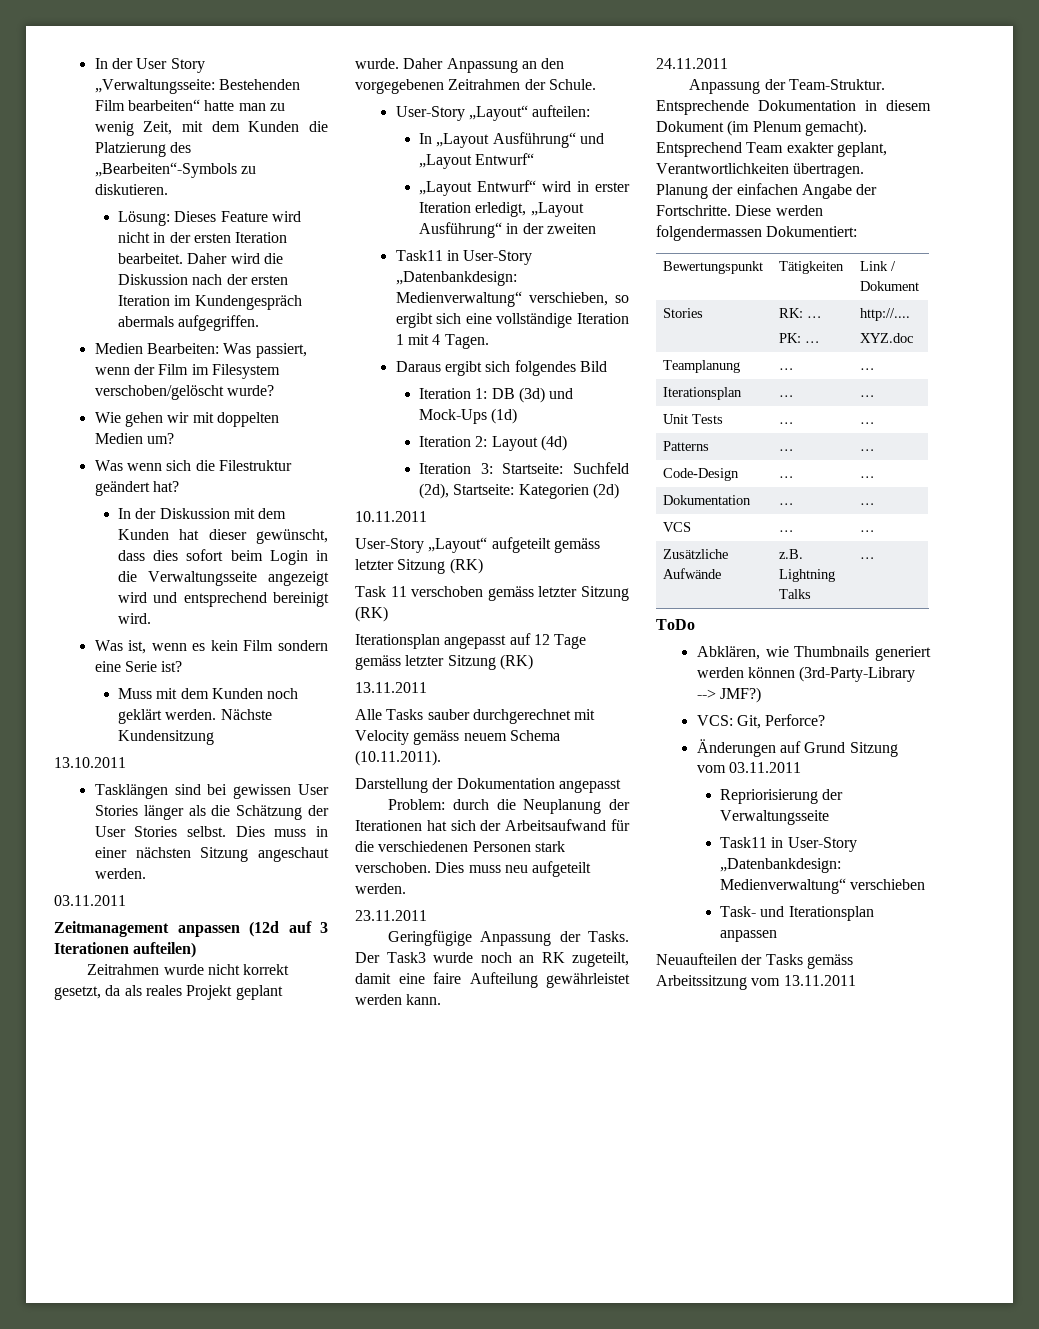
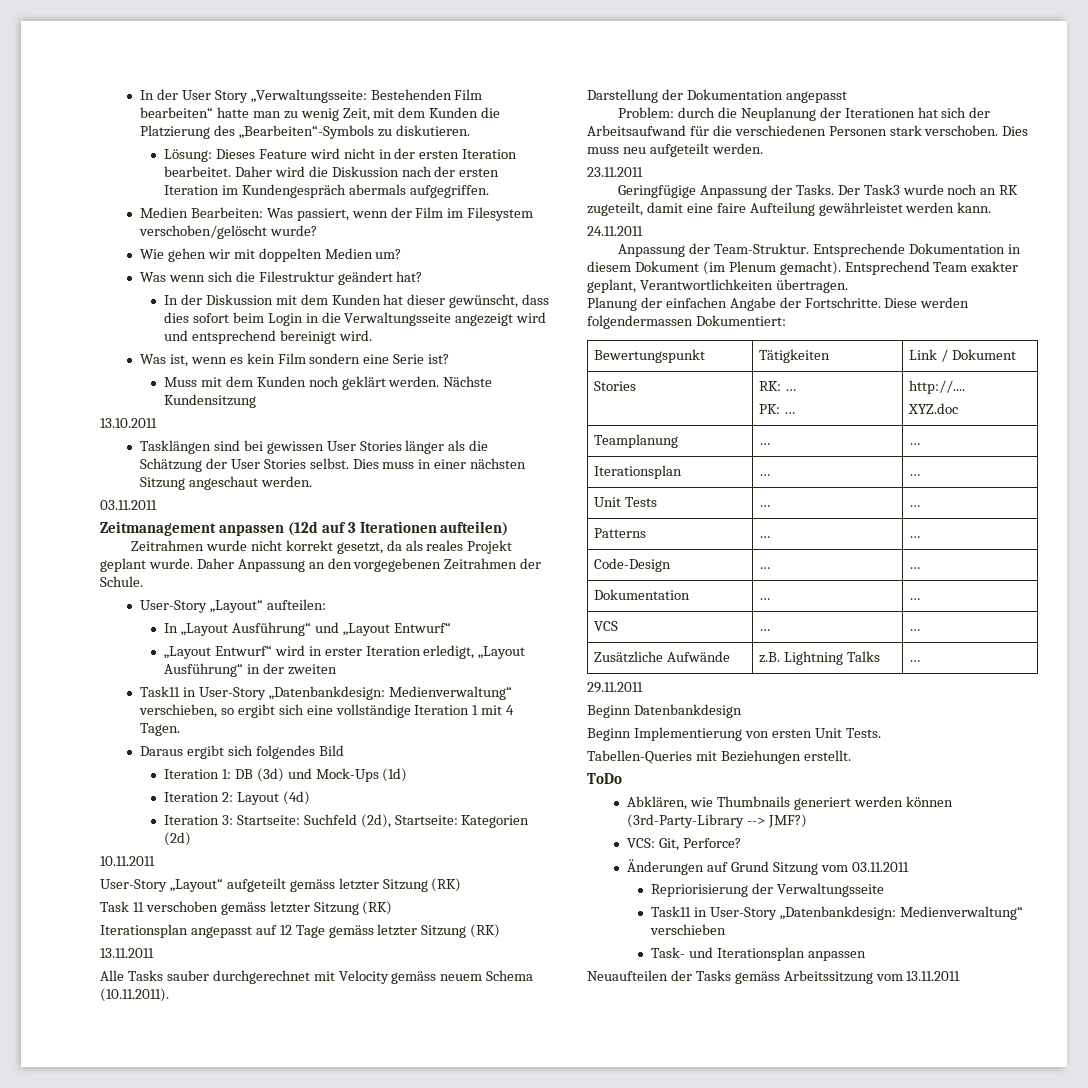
(876, 558) none -> [587,682,643,693] [587,704,742,718] [587,727,881,741] [587,750,851,764] // 29.11.2011 // Beginn Datenbankdesign // Beginn Implementierung von ersten Unit Tests. // Tabellen-Queries mit Beziehungen erstellt.

